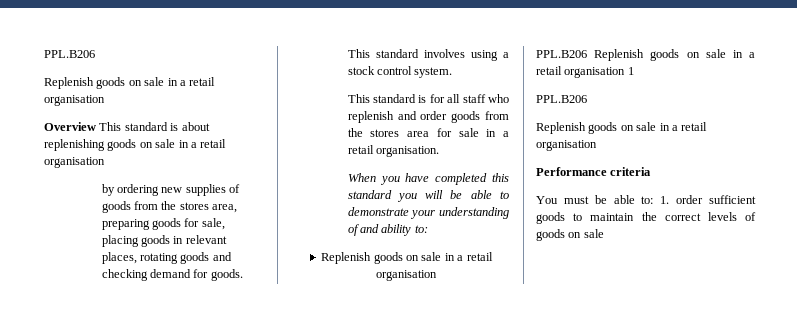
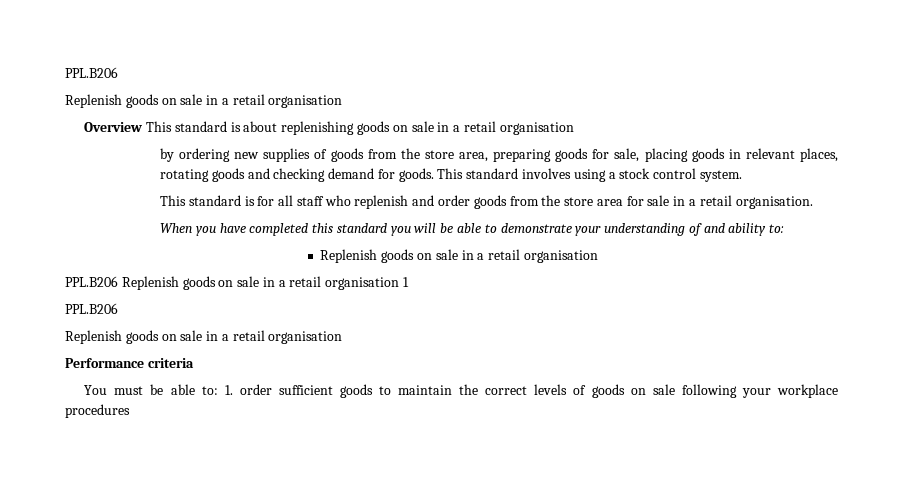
[179,202,209,210] stores -> [424,150,454,159] store
[370,129,400,137] stores -> [564,197,594,206] store
(604, 233) none -> [681,384,838,398] [65,404,130,418] following your workplace procedures

